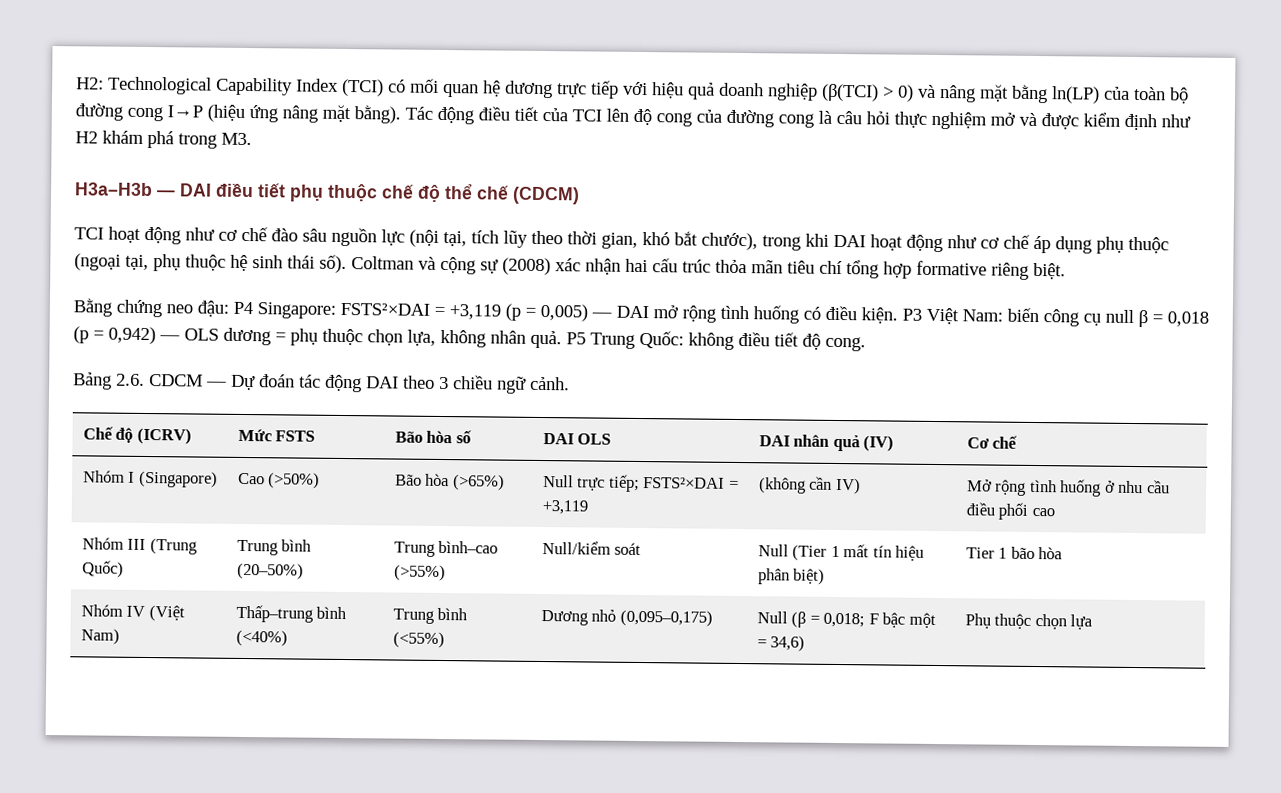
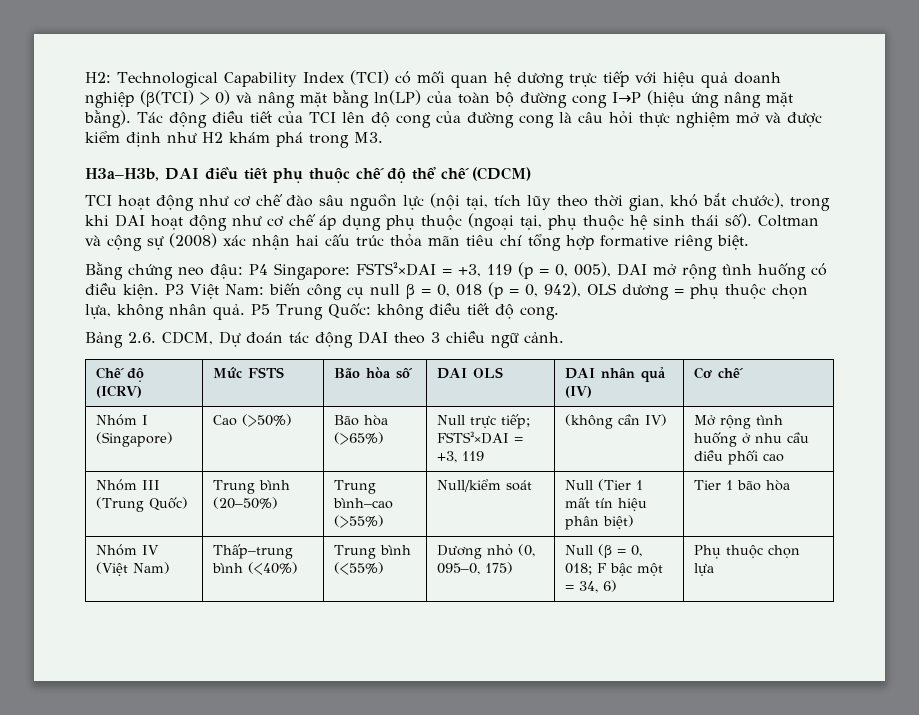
[75,182,176,197] H3a–H3b — -> [85,168,159,181] H3a–H3b,
[449,303,612,322] +3,119 (p = 0,005) — -> [458,262,611,279] +3, 119 (p = 0, 005),
[1167,311,1209,327] [73,326,180,345] 0,018 (p = 0,942) — -> [436,282,581,299] 0, 018 (p = 0, 942),
[149,374,227,387] CDCM — -> [162,331,213,345] CDCM,
[541,500,588,515] +3,119 -> [437,451,485,463] +3, 119
[619,609,713,627] (0,095–0,175) -> [518,544,536,557] [437,562,514,575] (0, 095–0, 175)
[823,612,866,628] 0,018; -> [631,545,643,557] [565,563,593,575] 0, 018;
[770,635,806,652] 34,6) -> [579,580,618,593] 34, 6)

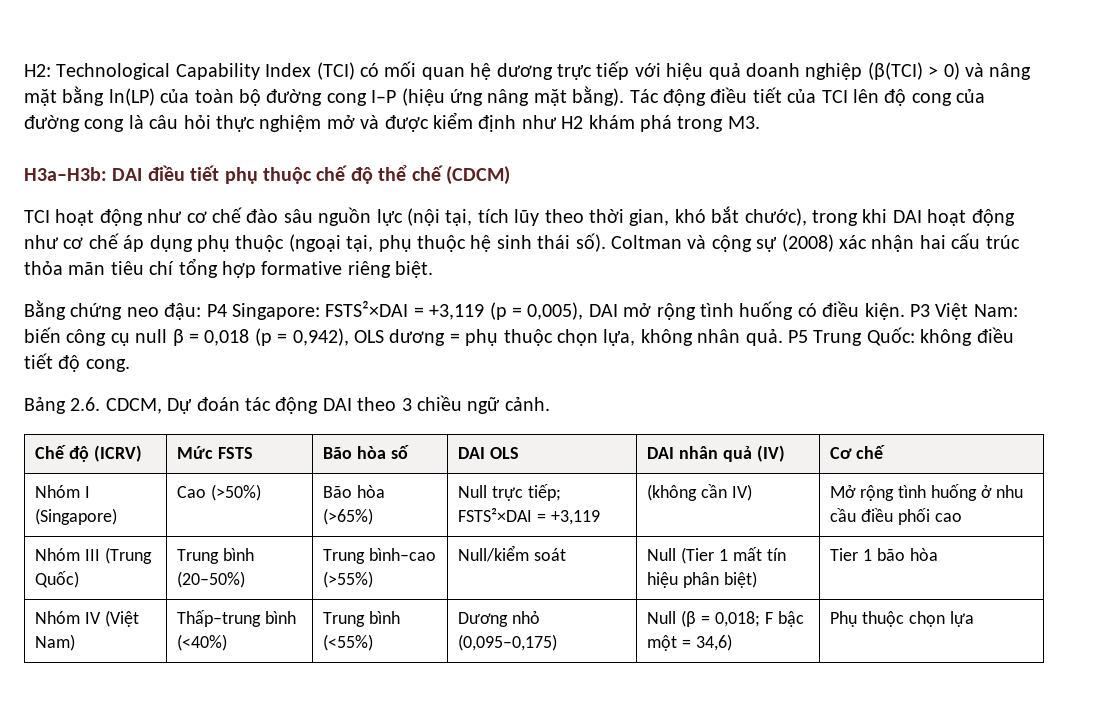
[612,92,641,103] I→P -> [371,90,397,103] I–P
[85,168,159,181] H3a–H3b, -> [24,167,107,181] H3a–H3b:
[458,262,611,279] +3, 119 (p = 0, 005), -> [429,302,584,320] +3,119 (p = 0,005),
[436,282,581,299] 0, 018 (p = 0, 942), -> [204,328,349,346] 0,018 (p = 0,942),
[437,451,485,463] +3, 119 -> [550,510,600,525] +3,119
[518,544,536,557] [437,562,514,575] (0, 095–0, 175) -> [458,634,558,651] (0,095–0,175)
[631,545,643,557] [565,563,593,575] 0, 018; -> [714,611,760,627] 0,018;
[579,580,618,593] 34, 6) -> [695,634,732,651] 34,6)

